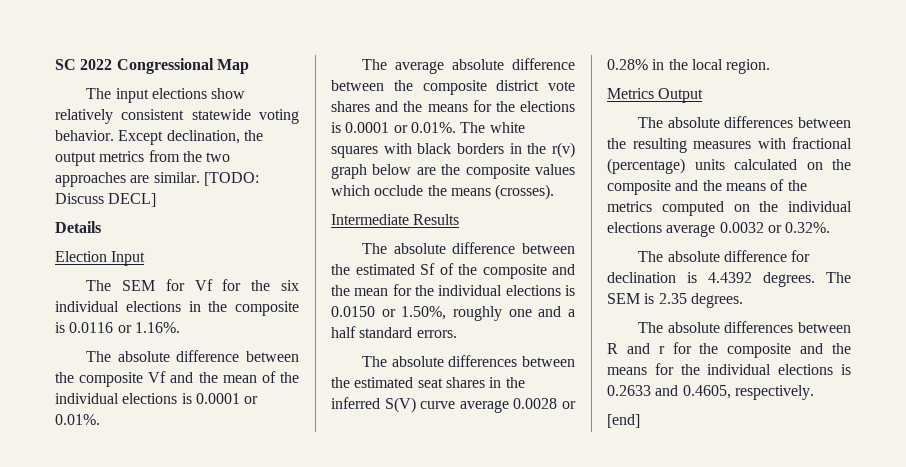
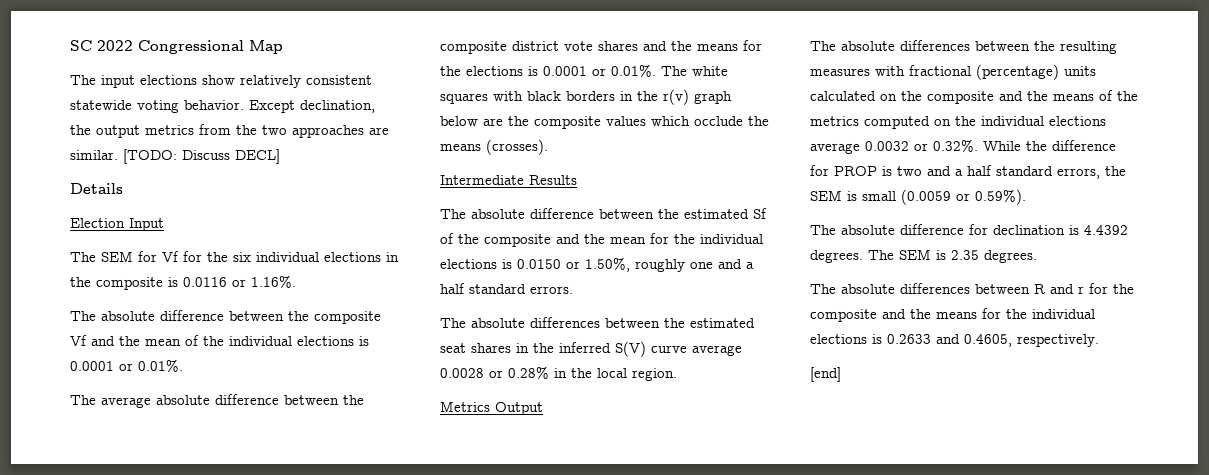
(831, 227) none -> [983,140,1116,151] [810,165,1126,179] [810,189,1026,205] While the difference for PROP is two and a half standard errors, the SEM is small (0.0059 or 0.59%).

